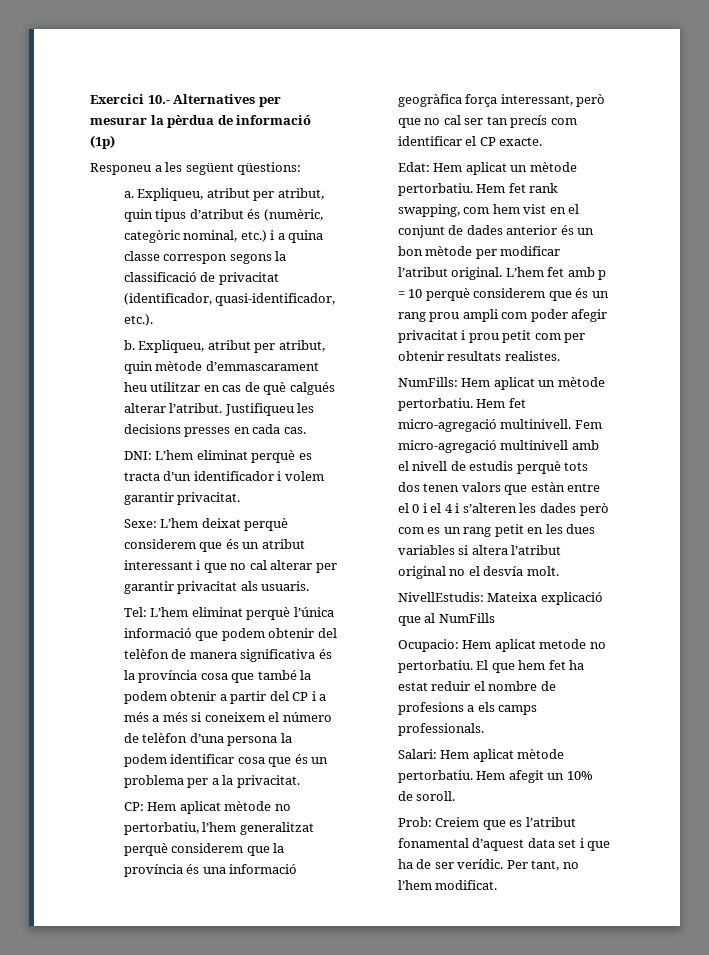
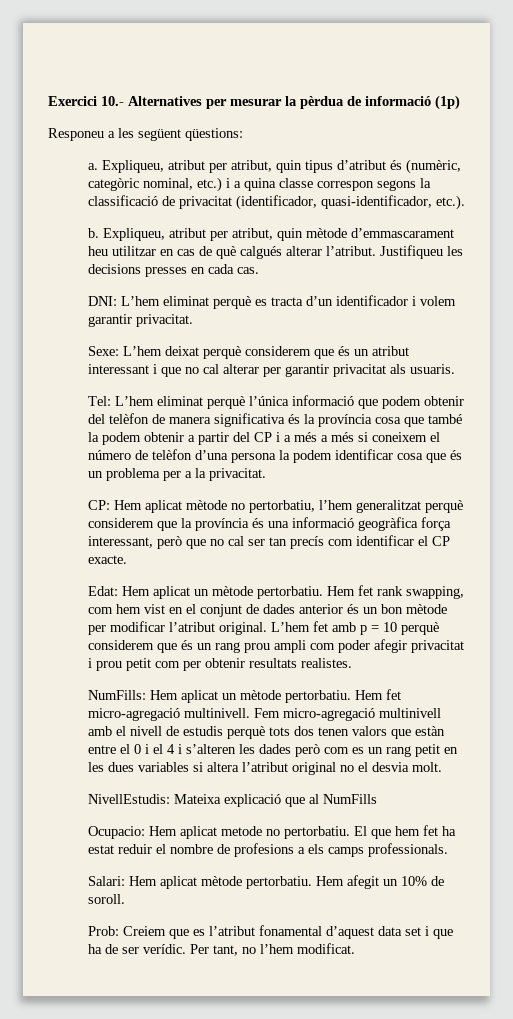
[483,566,524,576] desvía -> [371,762,409,772] desvia

